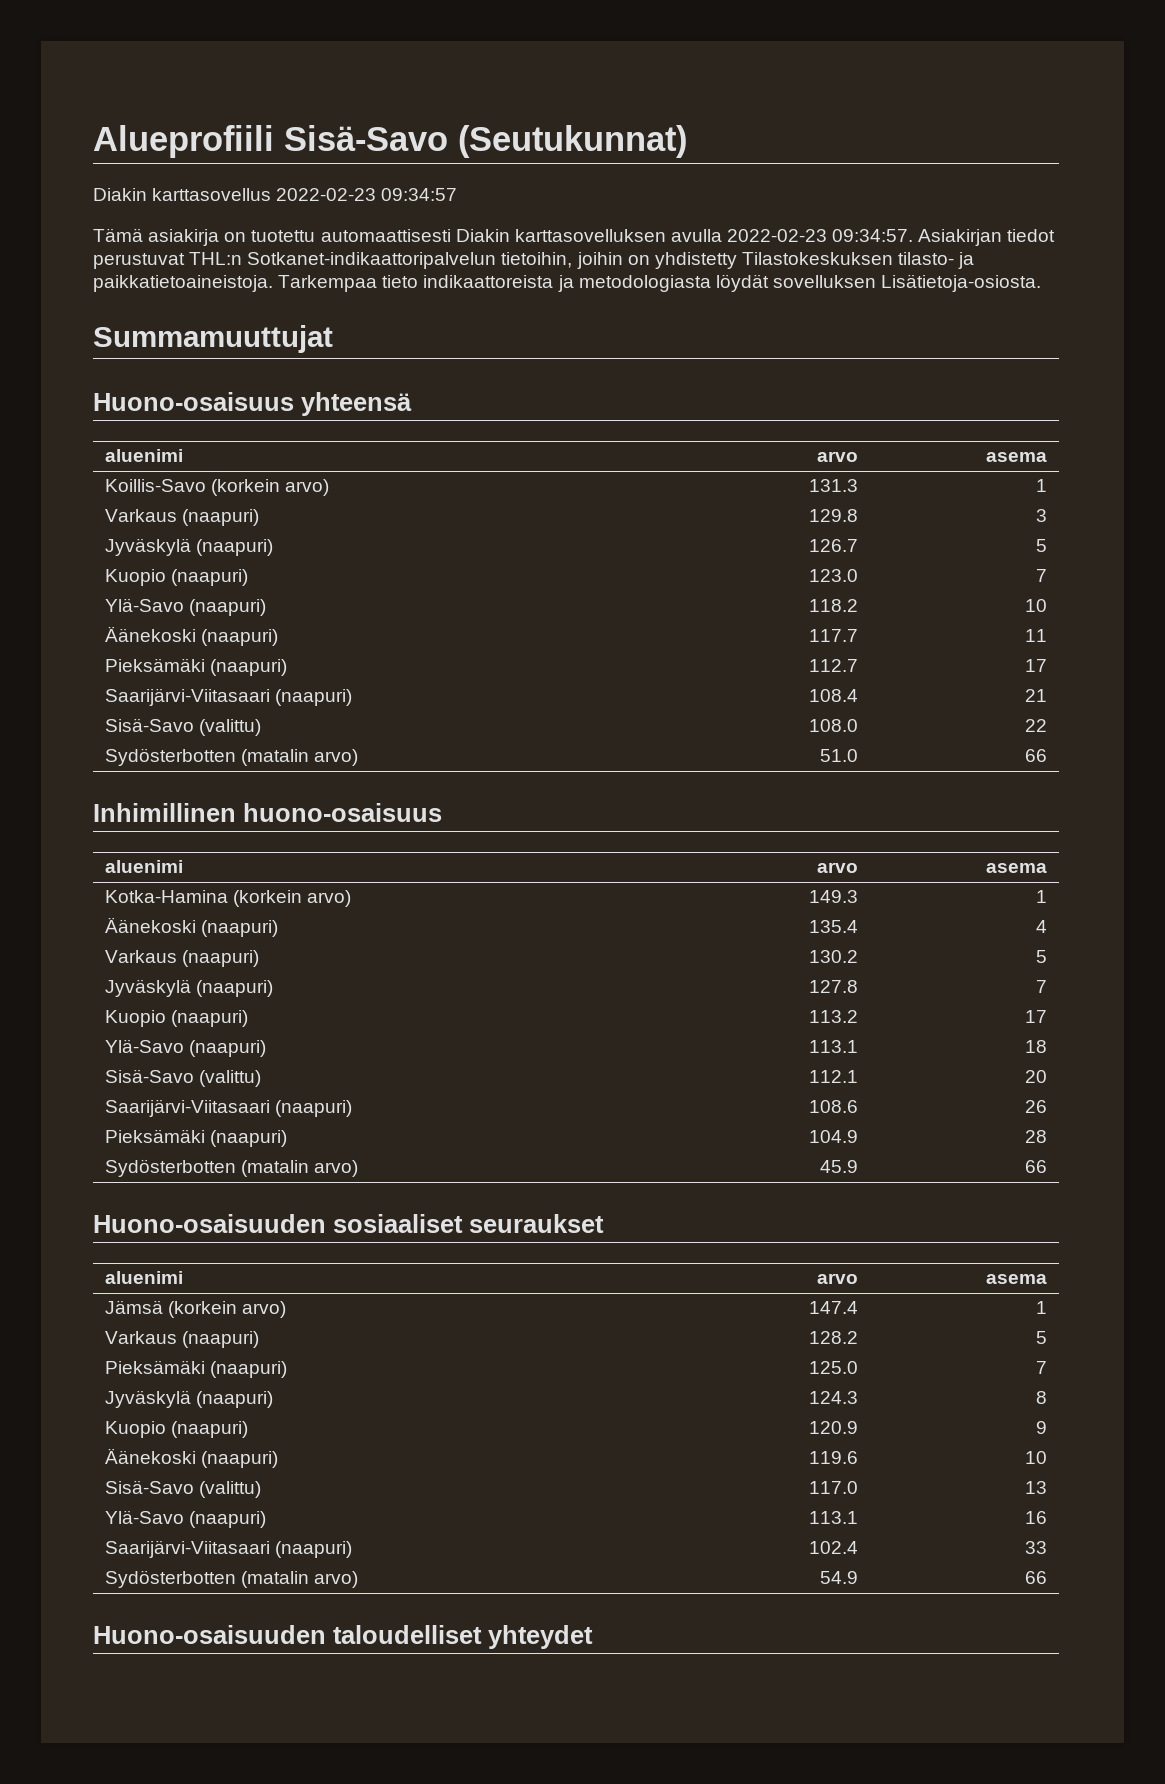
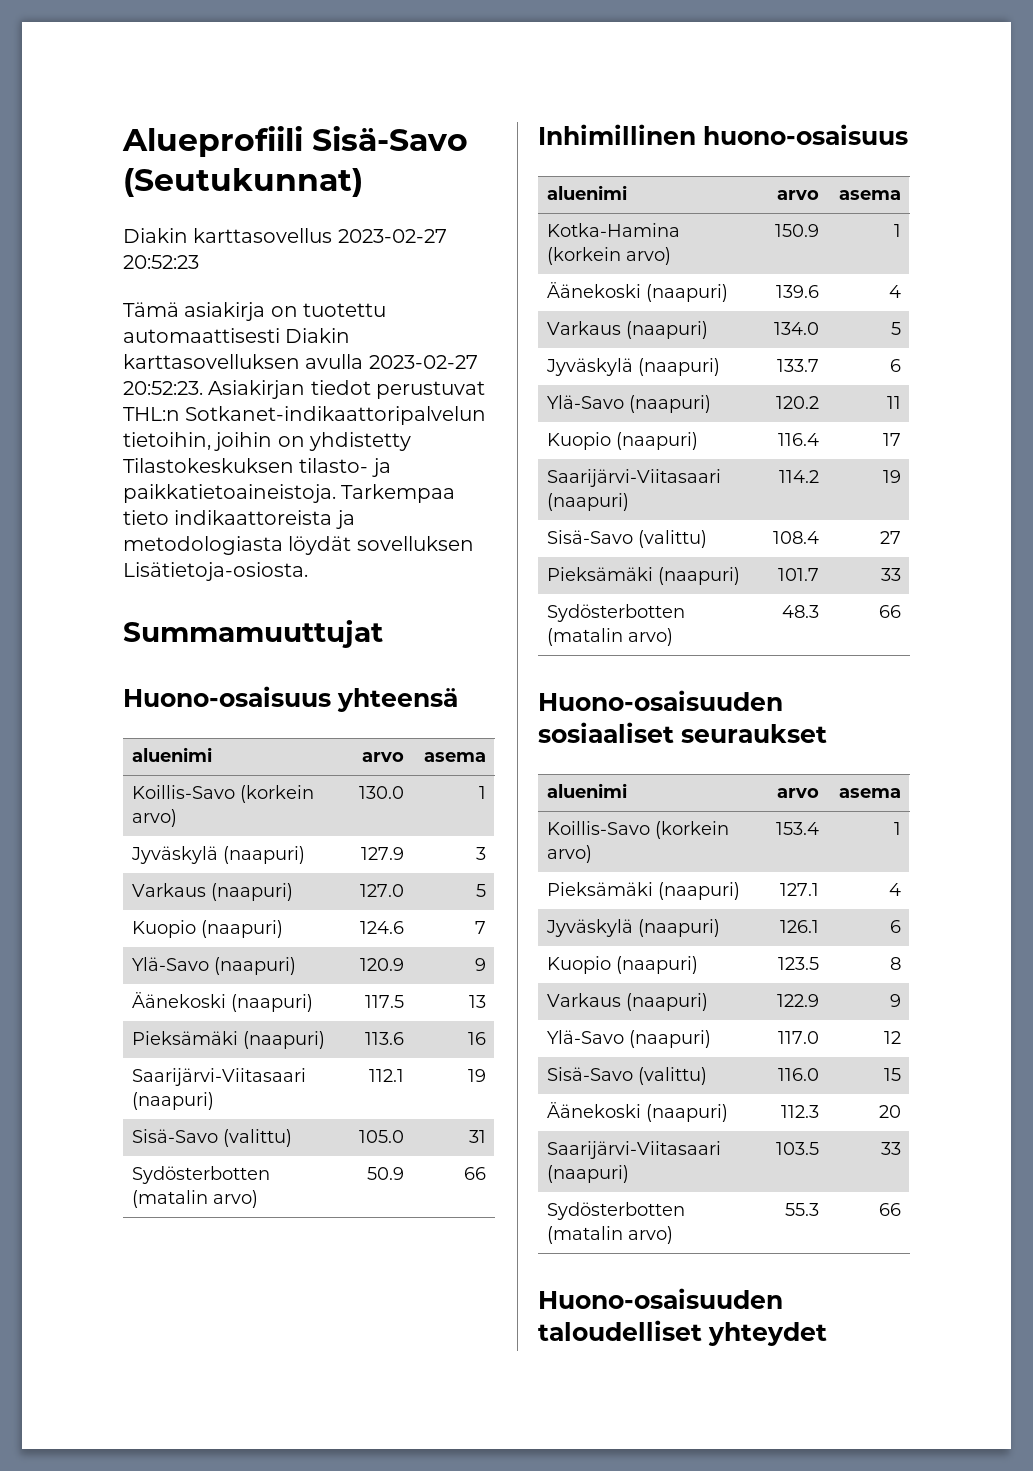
[276,188,458,201] 2022-02-23 09:34:57 -> [337,229,447,243] [123,255,199,269] 2023-02-27 20:52:23
[727,229,914,242] 2022-02-23 09:34:57. -> [368,355,478,369] [123,381,203,395] 2023-02-27 20:52:23.
[808,479,858,492] [1035,479,1047,492] [105,509,260,526] [808,509,858,522] [1035,509,1047,522] [105,538,274,556] [808,539,858,552] 131.3 | 1 // Varkaus (naapuri) | 129.8 | 3 // Jyväskylä (naapuri) | 126.7 -> [358,786,404,799] [478,786,486,799] [131,846,306,864] [360,847,404,860] [475,847,486,860] [132,883,294,901] [359,884,404,897] 130.0 | 1 // Jyväskylä (naapuri) | 127.9 | 3 // Varkaus (naapuri) | 127.0
[808,569,858,582] 123.0 -> [359,921,404,934] 124.6
[808,599,858,612] [1024,599,1047,612] [105,626,279,646] [808,629,858,642] [1024,629,1047,642] [105,658,288,676] [808,659,858,672] [1024,659,1047,672] [105,688,353,706] [808,689,858,702] [1024,689,1047,702] [105,718,262,736] [808,719,858,732] [1024,719,1047,732] [105,748,359,766] [819,749,858,762] 118.2 | 10 // Äänekoski (naapuri) | 117.7 | 11 // Pieksämäki (naapuri) | 112.7 | 17 // Saarijärvi-Viitasaari (naapuri) | 108.4 | 21 // Sisä-Savo (valittu) | 108.0 | 22 // Sydösterbotten (matalin arvo) | 51.0 -> [359,958,404,971] [474,958,486,971] [132,992,314,1012] [364,995,404,1008] [468,995,486,1008] [132,1031,326,1049] [364,1032,404,1045] [467,1032,486,1045] [132,1068,307,1086] [132,1092,215,1110] [368,1069,404,1082] [467,1069,486,1082] [132,1129,293,1147] [358,1130,404,1143] [468,1130,486,1143] [132,1166,271,1184] [132,1190,259,1208] [366,1167,404,1180] 120.9 | 9 // Äänekoski (naapuri) | 117.5 | 13 // Pieksämäki (naapuri) | 113.6 | 16 // Saarijärvi-Viitasaari (naapuri) | 112.1 | 19 // Sisä-Savo (valittu) | 105.0 | 31 // Sydösterbotten (matalin arvo) | 50.9
[808,890,858,903] 149.3 -> [774,224,819,237] 150.9
[808,920,858,933] 135.4 -> [775,285,819,298] 139.6
[808,950,858,963] 130.2 -> [773,322,819,335] 134.0
[808,980,858,993] [1035,980,1047,993] [105,1010,249,1027] [808,1010,858,1023] [1024,1010,1047,1023] [105,1039,267,1057] [808,1040,858,1053] [1024,1040,1047,1053] [105,1069,262,1087] [808,1070,858,1083] [1024,1070,1047,1083] [105,1099,353,1117] [808,1100,858,1113] [1024,1100,1047,1113] [105,1129,288,1147] [808,1130,858,1143] [1024,1130,1047,1143] [105,1159,359,1177] [819,1160,858,1173] 127.8 | 7 // Kuopio (naapuri) | 113.2 | 17 // Ylä-Savo (naapuri) | 113.1 | 18 // Sisä-Savo (valittu) | 112.1 | 20 // Saarijärvi-Viitasaari (naapuri) | 108.6 | 26 // Pieksämäki (naapuri) | 104.9 | 28 // Sydösterbotten (matalin arvo) | 45.9 -> [776,359,819,372] [889,359,901,372] [547,395,712,413] [775,396,819,409] [886,396,901,409] [547,432,699,450] [777,433,819,446] [882,433,901,446] [547,469,722,487] [547,493,630,511] [778,470,819,483] [882,470,901,483] [547,530,708,548] [772,531,819,544] [879,531,901,544] [547,567,741,585] [777,568,819,581] [880,568,901,581] [547,604,686,622] [547,628,674,646] [781,605,819,618] 133.7 | 6 // Ylä-Savo (naapuri) | 120.2 | 11 // Kuopio (naapuri) | 116.4 | 17 // Saarijärvi-Viitasaari (naapuri) | 114.2 | 19 // Sisä-Savo (valittu) | 108.4 | 27 // Pieksämäki (naapuri) | 101.7 | 33 // Sydösterbotten (matalin arvo) | 48.3
[105,1300,287,1318] [808,1301,858,1314] [1035,1301,1047,1314] [105,1331,260,1348] [808,1331,858,1344] [1035,1331,1047,1344] [105,1360,288,1378] [808,1361,858,1374] [1035,1361,1047,1374] [105,1390,274,1408] [808,1391,858,1404] [1035,1391,1047,1404] [105,1421,249,1438] [808,1421,858,1434] [1035,1421,1047,1434] [105,1448,279,1468] [808,1451,858,1464] [1024,1451,1047,1464] [105,1480,262,1498] [808,1481,858,1494] [1024,1481,1047,1494] [105,1510,267,1528] [808,1511,858,1524] [1024,1511,1047,1524] [105,1540,353,1558] [808,1541,858,1554] [1024,1541,1047,1554] [105,1570,359,1588] [819,1571,858,1584] Jämsä (korkein arvo) | 147.4 | 1 // Varkaus (naapuri) | 128.2 | 5 // Pieksämäki (naapuri) | 125.0 | 7 // Jyväskylä (naapuri) | 124.3 | 8 // Kuopio (naapuri) | 120.9 | 9 // Äänekoski (naapuri) | 119.6 | 10 // Sisä-Savo (valittu) | 117.0 | 13 // Ylä-Savo (naapuri) | 113.1 | 16 // Saarijärvi-Viitasaari (naapuri) | 102.4 | 33 // Sydösterbotten (matalin arvo) | 54.9 -> [547,821,730,839] [547,845,593,863] [775,822,819,835] [893,822,901,835] [547,882,741,900] [779,883,819,896] [888,883,901,896] [546,919,721,937] [779,920,819,933] [889,920,901,933] [547,956,699,974] [777,957,819,970] [889,957,901,970] [547,993,709,1011] [776,994,819,1007] [889,994,901,1007] [547,1030,712,1048] [777,1031,819,1044] [883,1031,901,1044] [547,1067,708,1085] [777,1068,819,1081] [883,1068,901,1081] [547,1102,729,1122] [780,1105,819,1118] [878,1105,901,1118] [547,1141,722,1159] [547,1165,630,1183] [775,1142,819,1155] [880,1142,901,1155] [547,1202,686,1220] [547,1226,674,1244] [784,1203,819,1216] Koillis-Savo (korkein arvo) | 153.4 | 1 // Pieksämäki (naapuri) | 127.1 | 4 // Jyväskylä (naapuri) | 126.1 | 6 // Kuopio (naapuri) | 123.5 | 8 // Varkaus (naapuri) | 122.9 | 9 // Ylä-Savo (naapuri) | 117.0 | 12 // Sisä-Savo (valittu) | 116.0 | 15 // Äänekoski (naapuri) | 112.3 | 20 // Saarijärvi-Viitasaari (naapuri) | 103.5 | 33 // Sydösterbotten (matalin arvo) | 55.3

